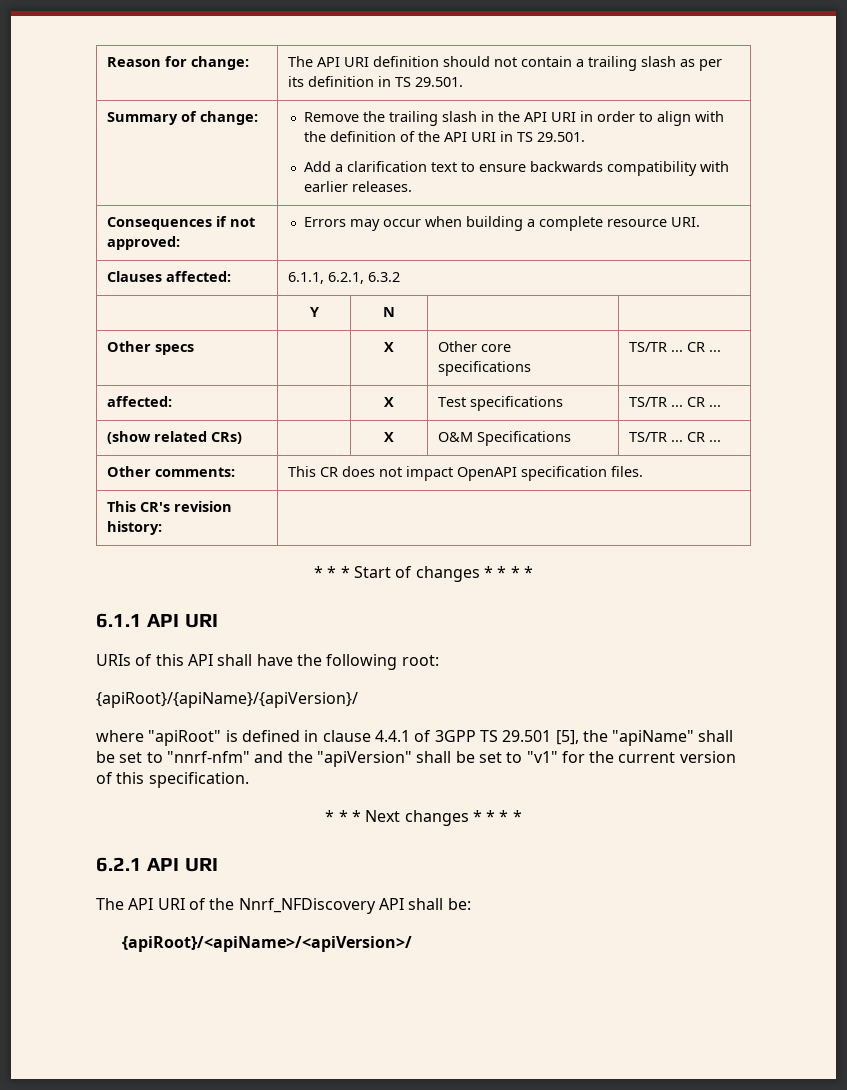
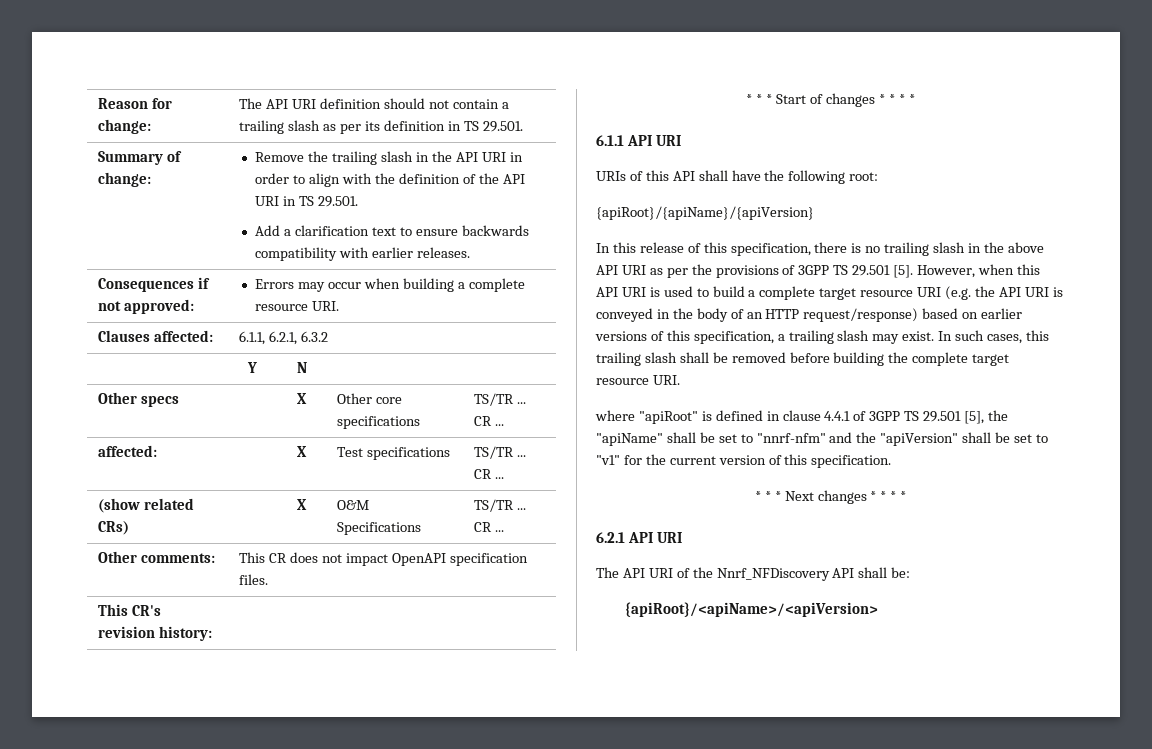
[96,692,358,708] {apiRoot}/{apiName}/{apiVersion}/ -> [596,206,814,220] [596,242,1044,256] [596,264,1040,278] [596,286,1063,300] [596,308,1023,322] [595,330,1049,344] [596,352,1010,366] [596,375,680,385] {apiRoot}/{apiName}/{apiVersion} // In this release of this specification, there is no trailing slash in the above API URI as per the provisions of 3GPP TS 29.501 [5]. However, when this API URI is used to build a complete target resource URI (e.g. the API URI is conveyed in the body of an HTTP request/response) based on earlier versions of this specification, a trailing slash may exist. In such cases, this trailing slash shall be removed before building the complete target resource URI.
[121,936,412,952] {apiRoot}/<apiName>/<apiVersion>/ -> [624,602,878,617] {apiRoot}/<apiName>/<apiVersion>

